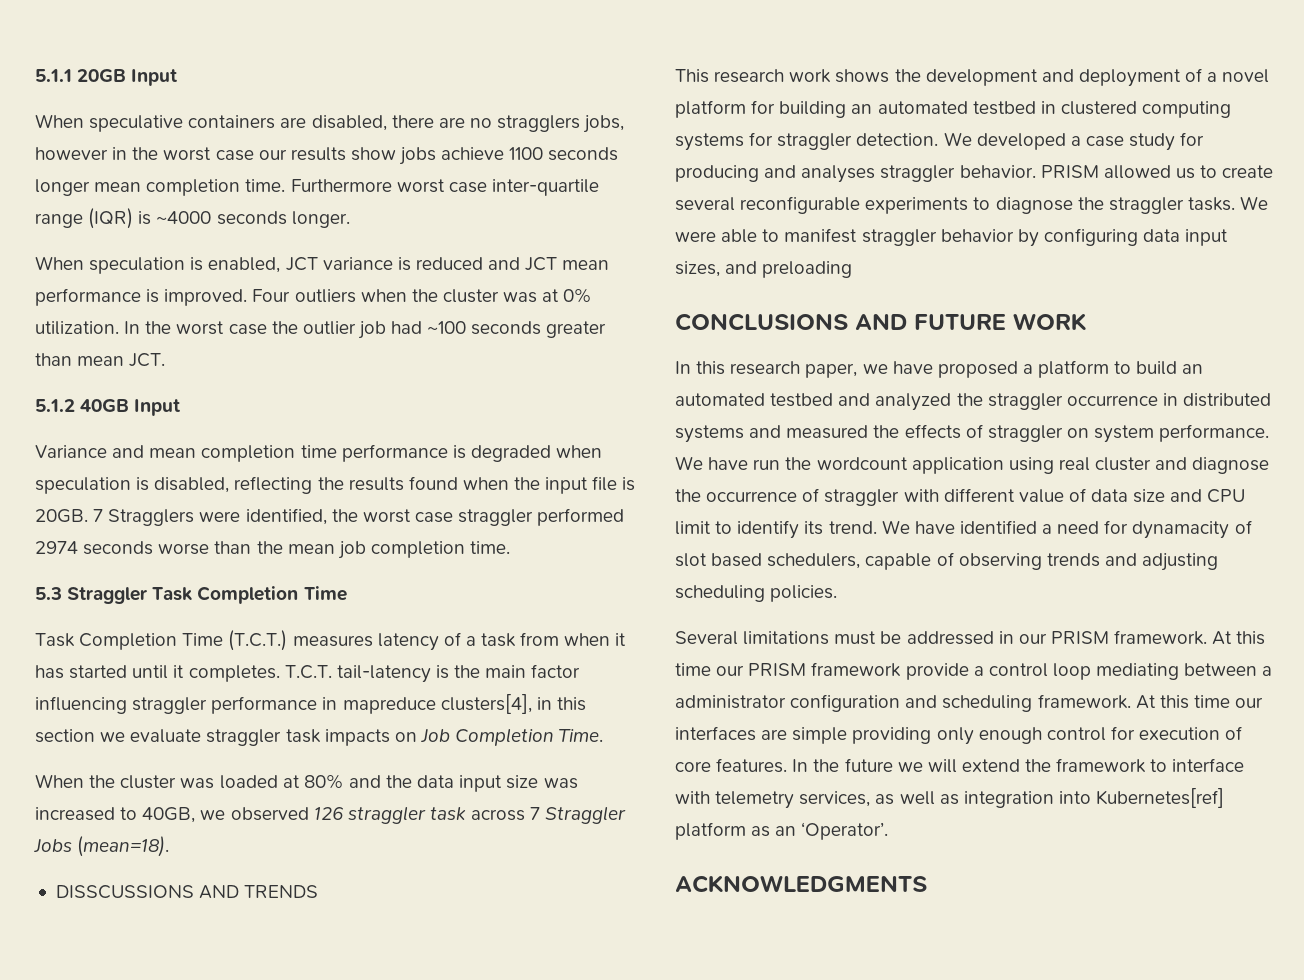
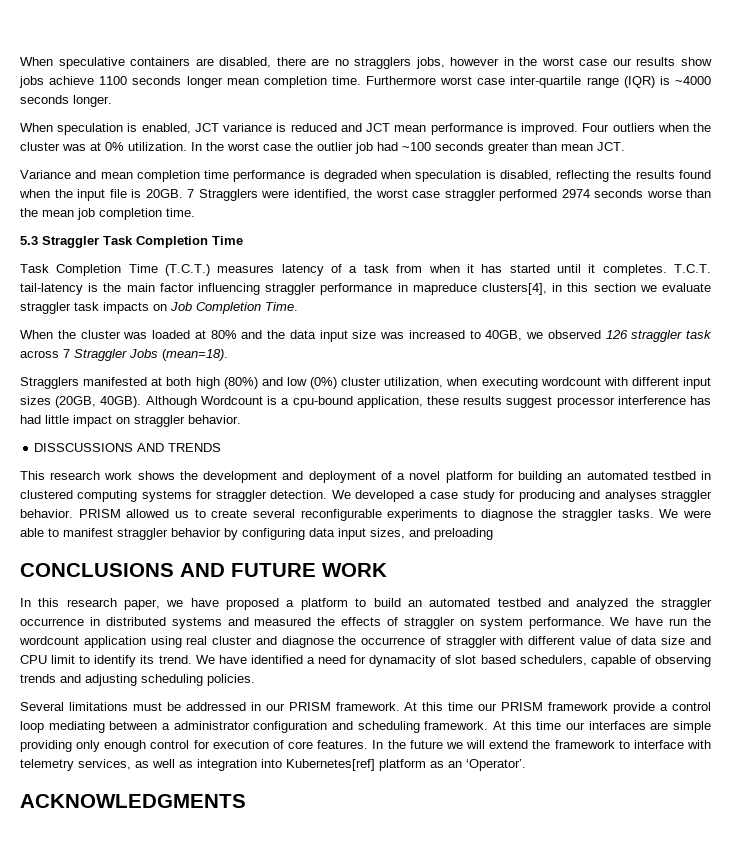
[35,69,178,86] 5.1.1 20GB Input // -> (20, 61) none
[35,399,181,416] // 5.1.2 40GB Input -> (625, 146) none
(170, 846) none -> [20,377,711,389] [20,396,711,408] [20,415,241,427] // Stragglers manifested at both high (80%) and low (0%) cluster utilization, when executing wordcount with different input sizes (20GB, 40GB). Although Wordcount is a cpu-bound application, these results suggest processor interference has had little impact on straggler behavior.

